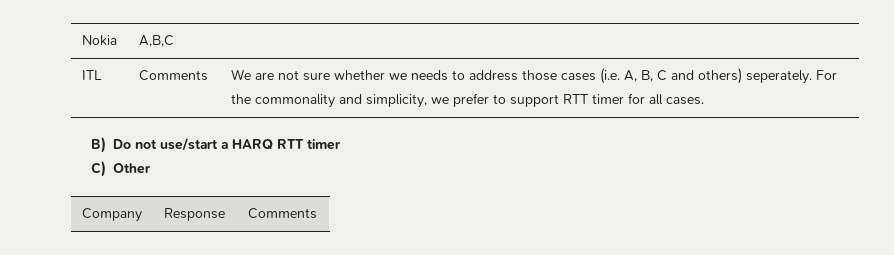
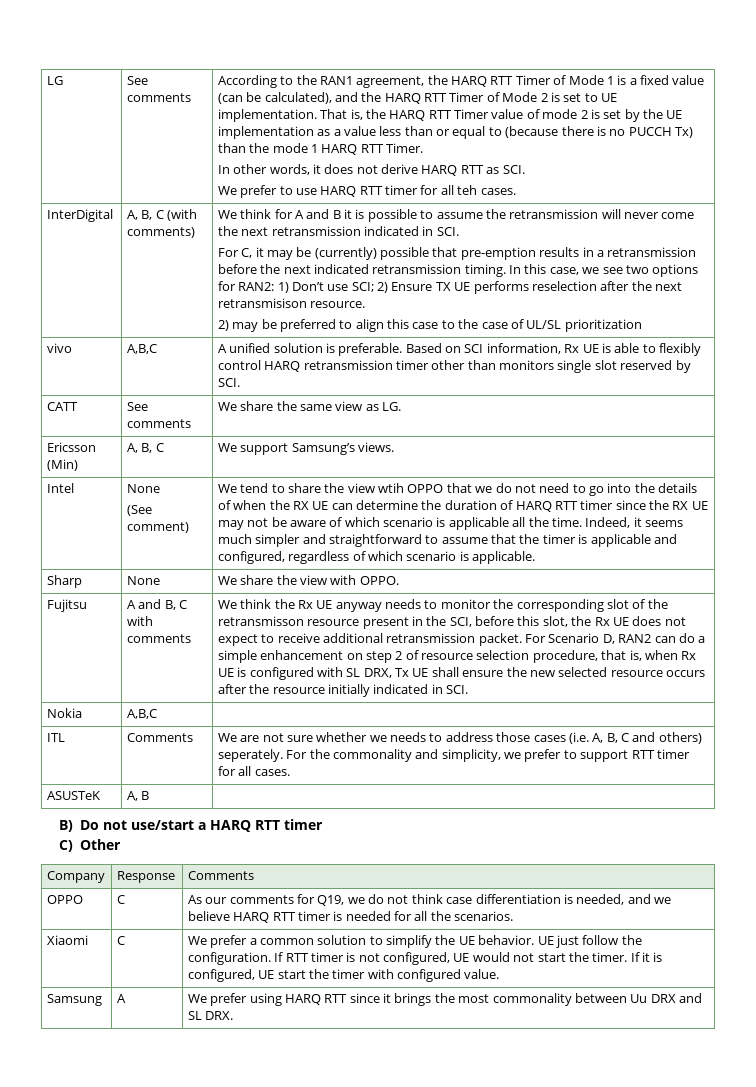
(81, 40) none -> [46,76,63,85] [126,76,148,85] [126,93,191,102] [217,75,705,88] [217,92,618,104] [217,109,683,122] [217,126,694,139] [217,143,424,155] [217,164,525,176] [217,185,516,198] [46,209,113,222] [126,209,197,221] [126,227,195,238] [217,209,695,222] [217,226,459,236] [217,247,697,260] [217,264,699,277] [217,281,683,294] [217,298,366,308] [217,319,642,332] [46,343,72,353] [126,344,157,354] [217,343,702,356] [217,360,691,373] [217,378,240,387] [46,402,78,411] [126,402,148,411] [126,419,191,428] [217,401,402,411] [46,442,96,452] [46,459,78,471] [126,443,164,453] [217,442,394,455] [46,483,74,493] [126,484,160,493] [126,505,152,516] [126,522,189,533] [217,483,698,496] [217,500,708,512] [217,517,684,530] [217,534,677,547] [217,551,536,564] [46,575,82,588] [126,576,160,585] [217,575,399,585] [46,599,87,612] [126,599,187,610] [126,616,153,626] [126,634,191,643] [217,599,668,612] [217,616,686,629] [217,633,706,646] [217,650,697,663] [217,667,706,680] [217,684,469,697] LG | See comments | According to the RAN1 agreement, the HARQ RTT Timer of Mode 1 is a fixed value (can be calculated), and the HARQ RTT Timer of Mode 2 is set to UE implementation. That is, the HARQ RTT Timer value of mode 2 is set by the UE implementation as a value less than or equal to (because there is no PUCCH Tx) than the mode 1 HARQ RTT Timer. // In other words, it does not derive HARQ RTT as SCI. // We prefer to use HARQ RTT timer for all teh cases. // InterDigital | A, B, C (with comments) | We think for A and B it is possible to assume the retransmission will never come the next retransmission indicated in SCI. // For C, it may be (currently) possible that pre-emption results in a retransmission before the next indicated retransmission timing. In this case, we see two options for RAN2: 1) Don’t use SCI; 2) Ensure TX UE performs reselection after the next retransmisison resource. // 2) may be preferred to align this case to the case of UL/SL prioritization // vivo | A,B,C | A unified solution is preferable. Based on SCI information, Rx UE is able to flexibly control HARQ retransmission timer other than monitors single slot reserved by SCI. // CATT | See comments | We share the same view as LG. // Ericsson (Min) | A, B, C | We support Samsung’s views. // Intel | None // (See comment) | We tend to share the view wtih OPPO that we do not need to go into the details of when the RX UE can determine the duration of HARQ RTT timer since the RX UE may not be aware of which scenario is applicable all the time. Indeed, it seems much simpler and straightforward to assume that the timer is applicable and configured, regardless of which scenario is applicable. // Sharp | None | We share the view with OPPO. // Fujitsu | A and B, C with comments | We think the Rx UE anyway needs to monitor the corresponding slot of the retransmisson resource present in the SCI, before this slot, the Rx UE does not expect to receive additional retransmission packet. For Scenario D, RAN2 can do a simple enhancement on step 2 of resource selection procedure, that is, when Rx UE is configured with SL DRX, Tx UE shall ensure the new selected resource occurs after the resource initially indicated in SCI. //
(704, 101) none -> [46,791,100,800] [126,791,150,801] // ASUSTeK | A, B |
(317, 213) none -> [46,895,83,904] [116,895,125,904] [187,894,672,906] [187,911,514,923] [46,935,88,945] [116,936,125,945] [187,935,642,948] [187,952,663,965] [187,969,500,982] [46,994,102,1006] [116,994,126,1003] [187,993,703,1006] [187,1011,234,1020] // OPPO | C | As our comments for Q19, we do not think case differentiation is needed, and we believe HARQ RTT timer is needed for all the scenarios. // Xiaomi | C | We prefer a common solution to simplify the UE behavior. UE just follow the configuration. If RTT timer is not configured, UE would not start the timer. If it is configured, UE start the timer with configured value. // Samsung | A | We prefer using HARQ RTT since it brings the most commonality between Uu DRX and SL DRX.

